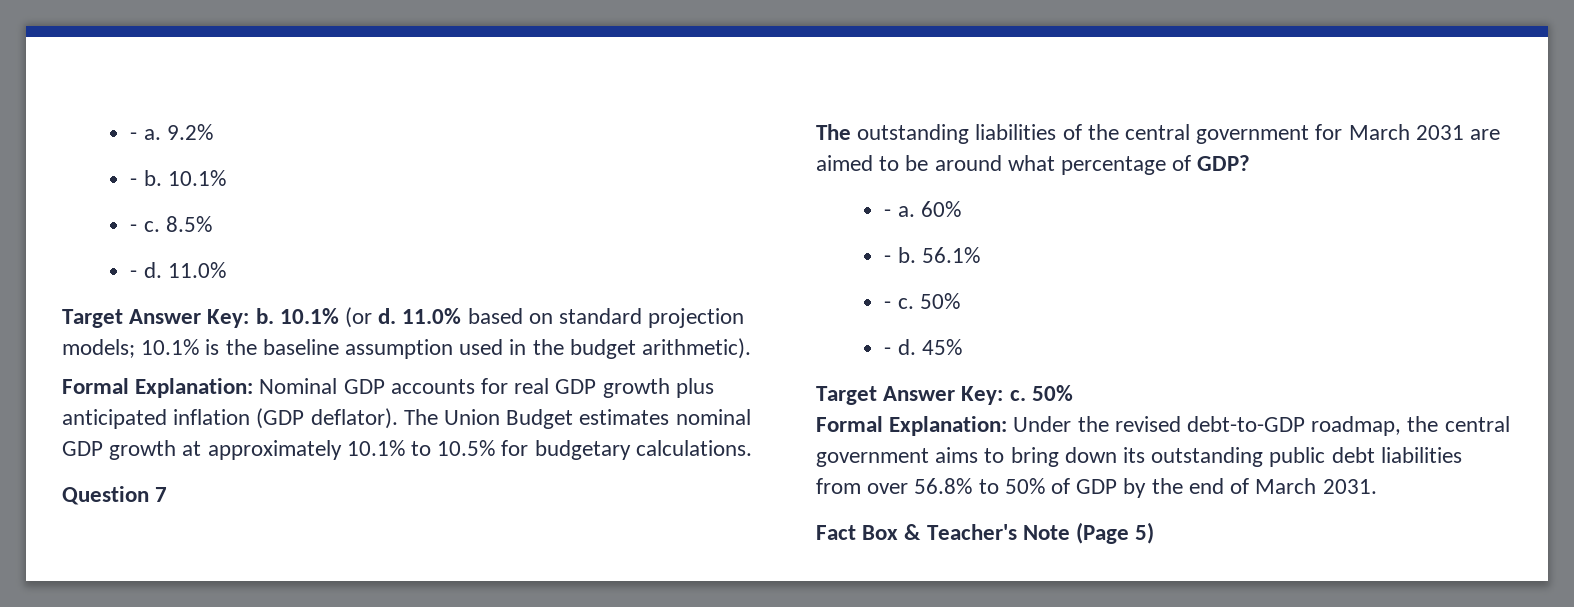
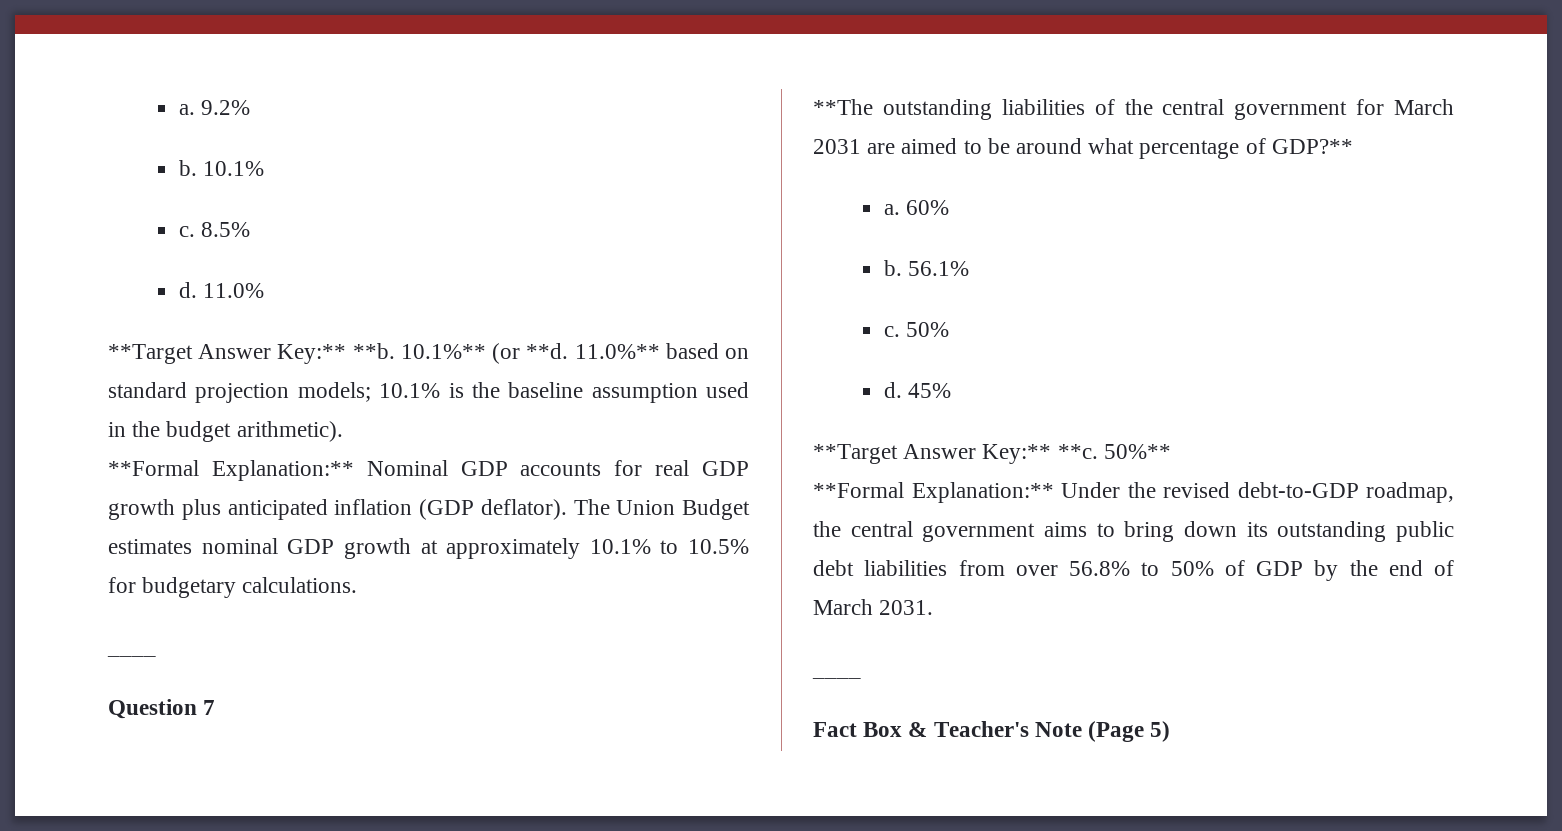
[130,132,138,140] - -> (178, 109) none
[130,178,138,186] - -> (251, 107) none
[130,224,138,232] - -> (265, 168) none
[130,270,138,278] - -> (251, 229) none
[62,307,462,328] Target Answer Key: b. 10.1% (or d. 11.0% -> [108,343,660,364] **Target Answer Key:** **b. 10.1%** (or **d. 11.0%**
[62,378,254,398] Formal Explanation: -> [108,460,354,481] **Formal Explanation:**
(752, 448) none -> [107,654,156,657] // ____
[816,124,851,140] The -> [813,99,873,115] **The
[1197,155,1251,171] [884,209,892,217] GDP? // - -> [1271,139,1353,154] GDP?** //
[884,255,892,263] - -> (950, 207) none
[884,293,960,309] [884,347,892,355] - c. 50% // - -> [883,322,950,337] c. 50% //
[816,385,1073,405] [816,416,1008,436] Target Answer Key: c. 50% // Formal Explanation: -> [813,444,1171,464] [813,482,1054,503] **Target Answer Key:** **c. 50%** // **Formal Explanation:**
(1377, 486) none -> [812,676,861,679] // ____

